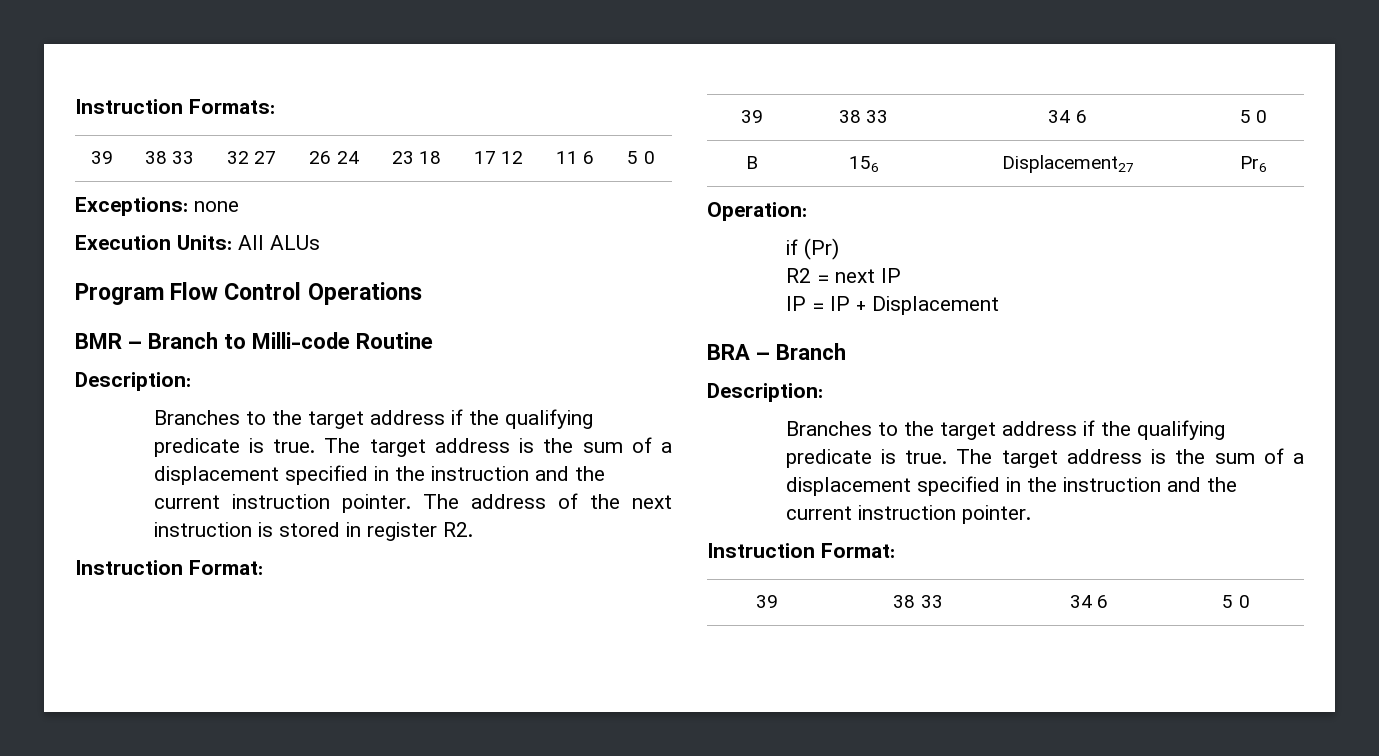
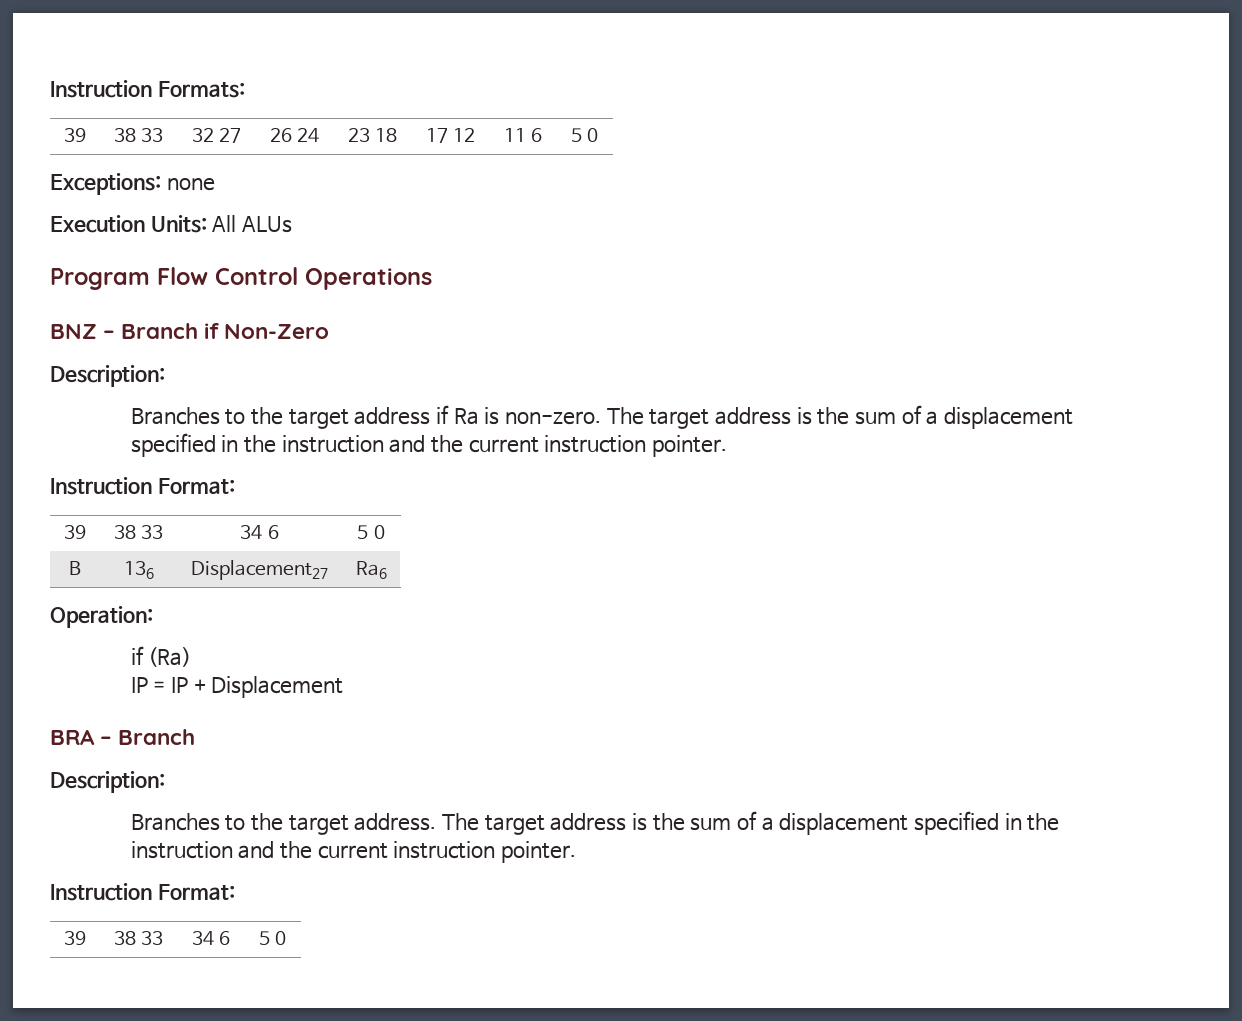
[75,332,433,349] [75,372,191,391] [153,409,593,429] [153,437,673,457] [153,465,605,485] [153,493,672,513] [153,522,473,541] [75,560,263,575] [740,110,763,123] [838,110,889,123] [1048,110,1087,123] [1239,110,1268,123] [745,156,758,169] [848,156,879,172] [1001,155,1134,173] [1240,156,1267,172] [707,202,807,221] [785,238,839,260] [785,268,901,283] [785,296,999,315] [707,343,846,360] [707,383,823,402] [785,420,1225,440] [785,449,948,468] BMR – Branch to Milli-code Routine // Description: // Branches to the target address if the qualifying predicate is true. The target address is the sum of a displacement specified in the instruction and the current instruction pointer. The address of the next instruction is stored in register R2. // Instruction Format: // 39 | 38 33 | 34 6 | 5 0 // B | 156 | Displacement27 | Pr6 // Operation: // if (Pr) // R2 = next IP // IP = IP + Displacement // BRA – Branch // Description: // Branches to the target address if the qualifying predicate is true. -> [50,323,330,339] [50,365,165,387] [130,405,601,429] BNZ – Branch if Non-Zero // Description: // Branches to the target address if Ra is non-zero.
(1250, 601) none -> [69,561,81,575] [123,561,154,579] [191,560,328,580] [355,561,387,579] [50,606,153,628] [130,646,192,667] [130,676,344,698] [50,729,196,745] [50,771,165,793] [130,811,1060,835] [130,841,576,863] [50,883,235,901] [64,931,86,945] [113,931,164,945] [191,931,231,945] [258,931,287,945] // B | 136 | Displacement27 | Ra6 // Operation: // if (Ra) // IP = IP + Displacement // BRA – Branch // Description: // Branches to the target address. The target address is the sum of a displacement specified in the instruction and the current instruction pointer. // Instruction Format: // 39 | 38 33 | 34 6 | 5 0

